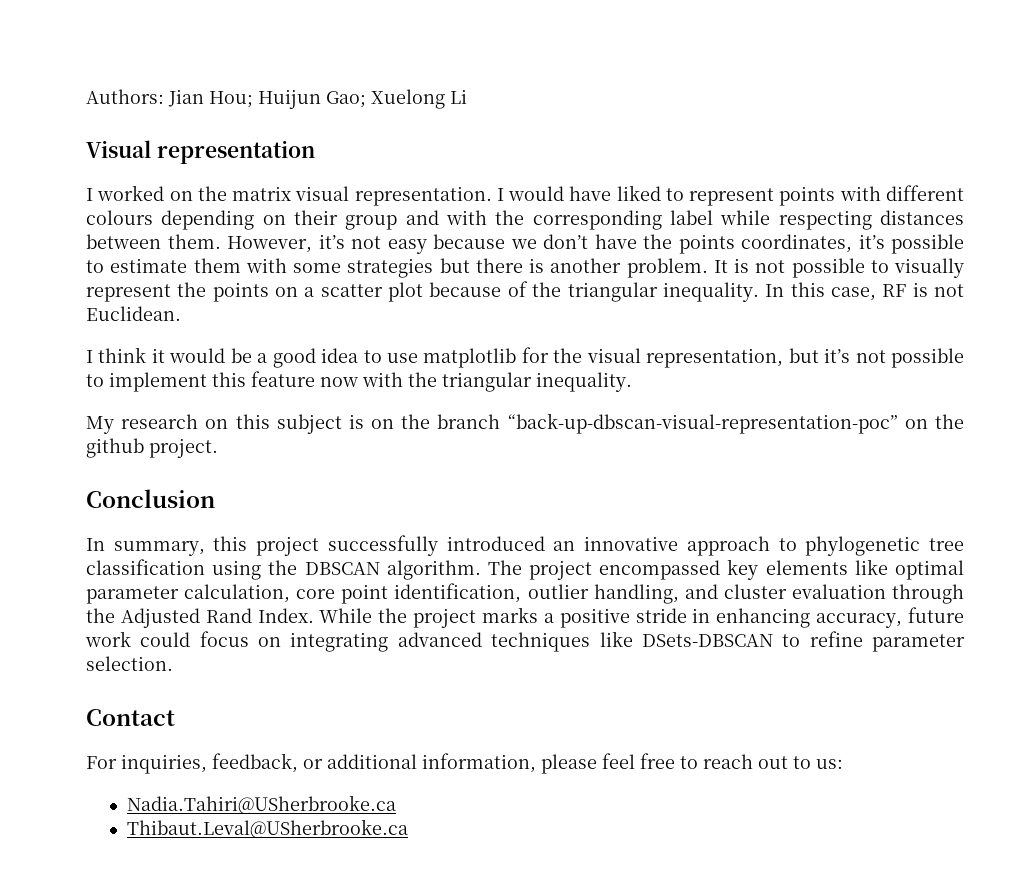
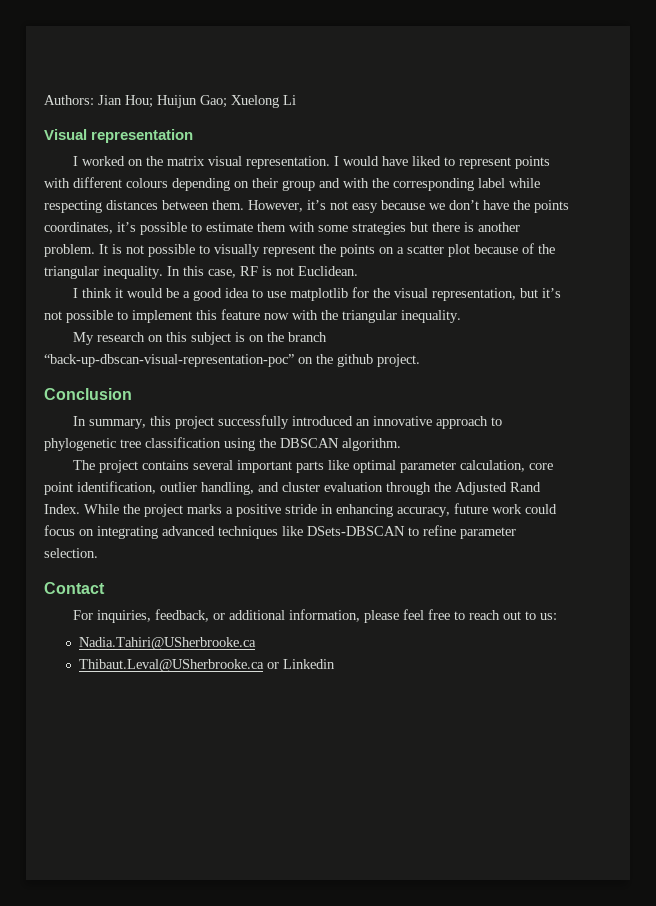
(481, 570) none -> (401, 444) //
[599,559,848,580] encompassed key elements -> [141,460,324,473] contains several important parts
(408, 828) none -> [267,659,336,669] or Linkedin

